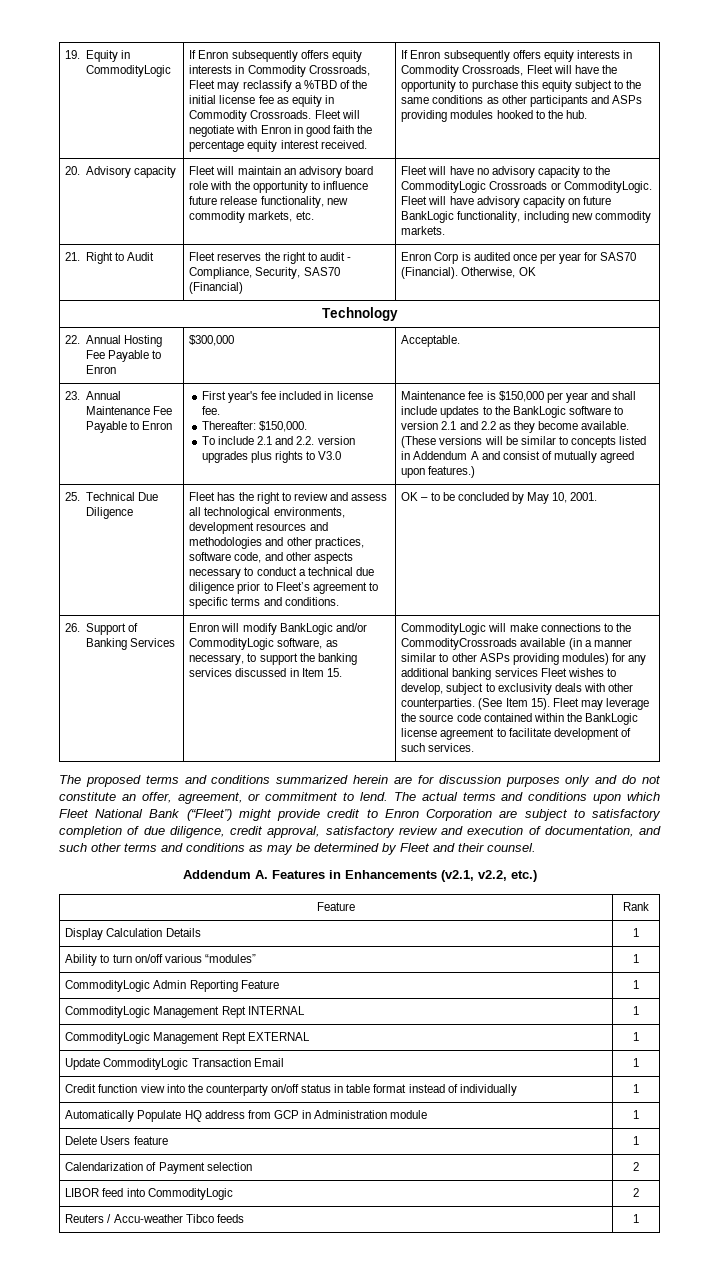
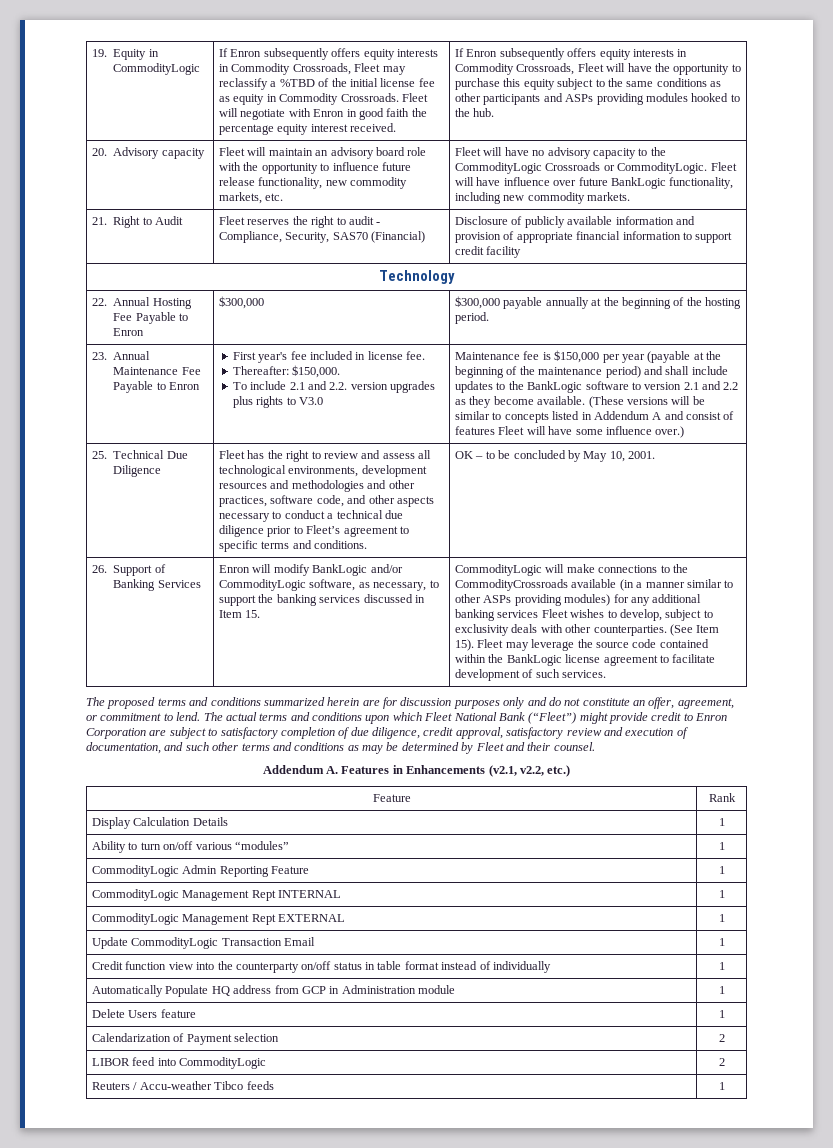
[476,196,580,208] advisory capacity on -> [503,177,577,186] influence over
[401,252,637,264] [401,267,536,279] Enron Corp is audited once per year for SAS70 (Financial). Otherwise, OK -> [455,216,695,228] [455,231,733,243] [455,246,522,258] Disclosure of publicly available information and provision of appropriate financial information to support credit facility
[401,335,461,347] Acceptable. -> [455,296,742,309] [455,312,490,324] $300,000 payable annually at the beginning of the hosting period.
(588, 397) none -> [647,351,722,363] [455,366,641,378] (payable at the beginning of the maintenance period)
[553,451,635,463] [401,466,476,478] mutually agreed upon features.) -> [455,426,685,438] features Fleet will have some influence over.)

